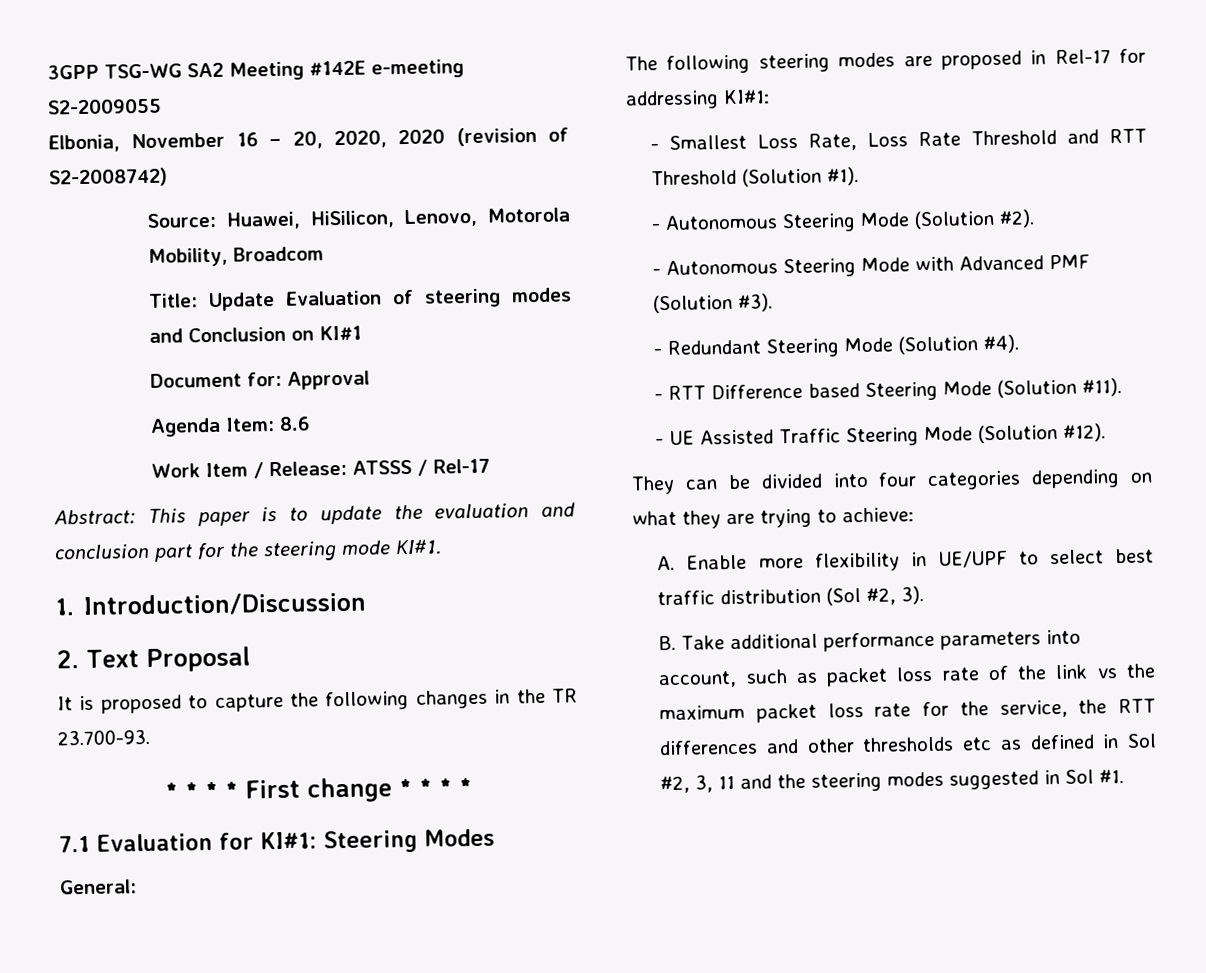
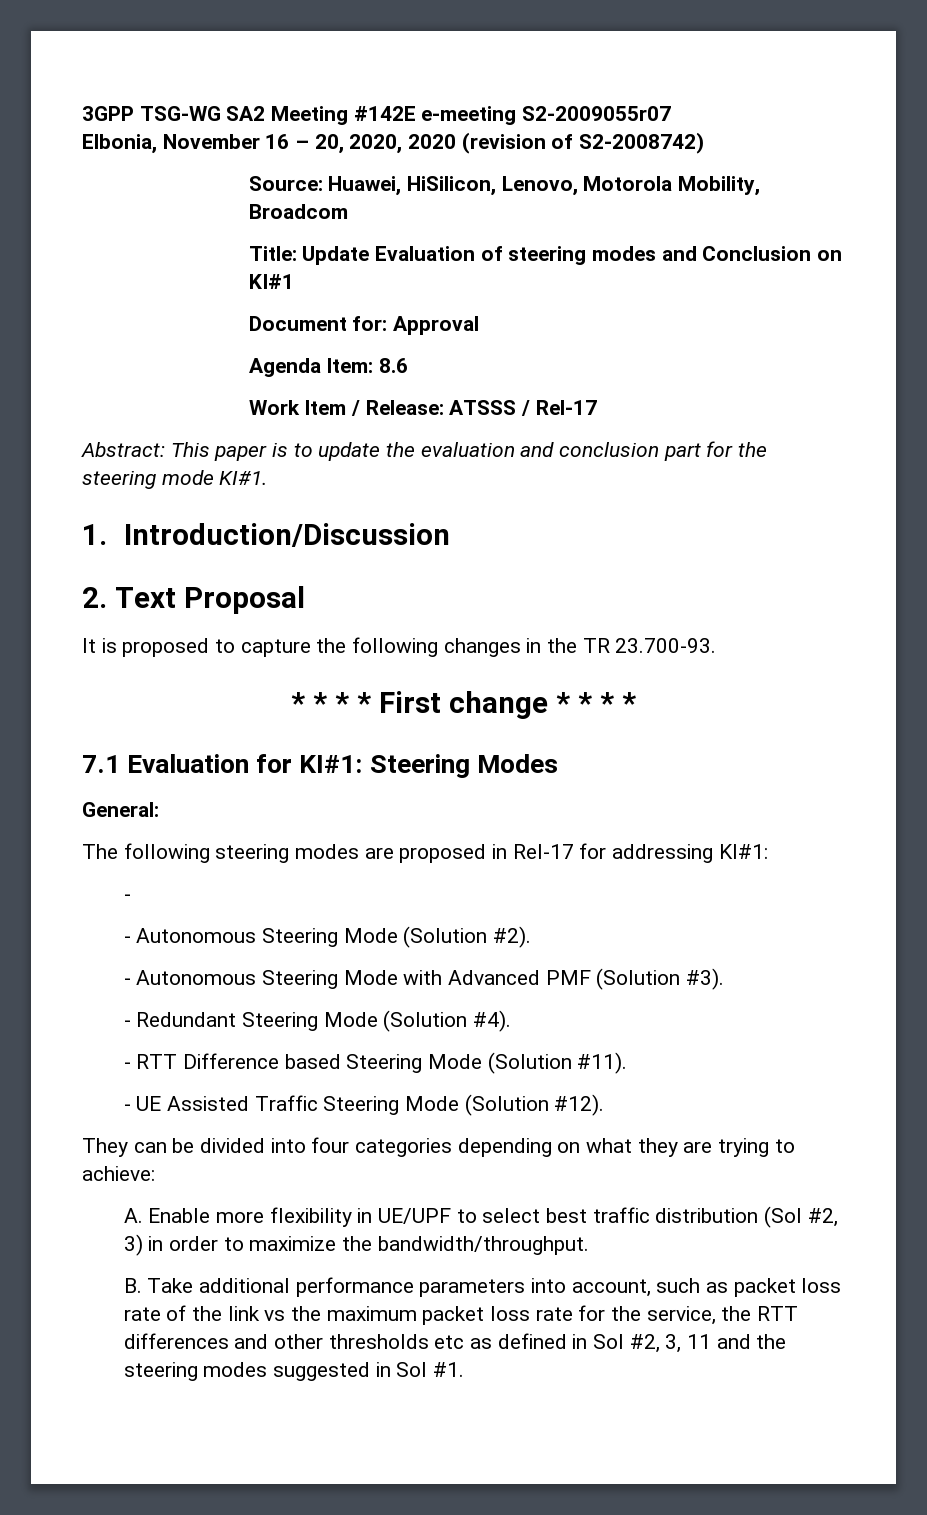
[48,98,162,115] S2-2009055 -> [522,106,672,121] S2-2009055r07
[669,128,1147,151] [651,167,860,187] Smallest Loss Rate, Loss Rate Threshold and RTT Threshold (Solution #1). -> (131, 897) none
[901,586,925,605] 3). -> [123,1234,589,1256] 3) in order to maximize the bandwidth/throughput.

